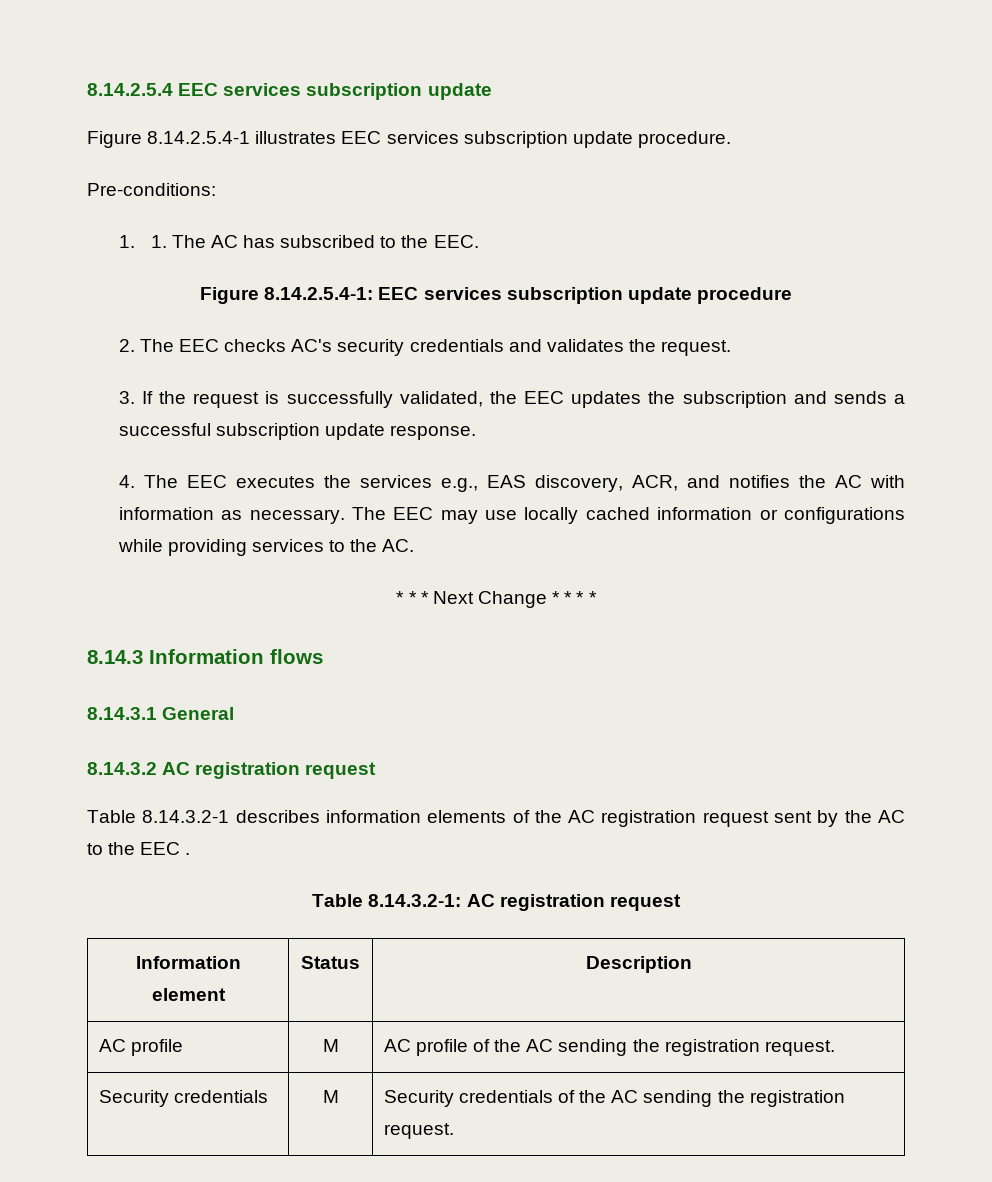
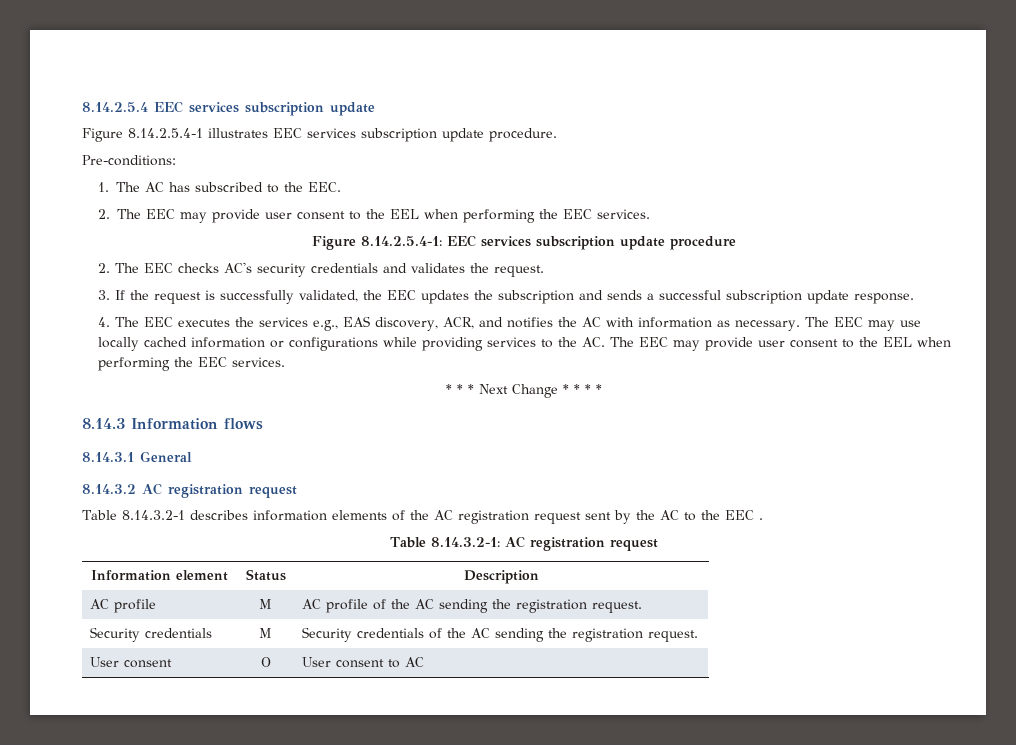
[150,235,167,248] 1. -> (110, 187) none
(479, 241) none -> [98,209,651,223] // 2. The EEC may provide user consent to the EEL when performing the EEC services.
(415, 545) none -> [610,337,952,351] [98,357,286,371] The EEC may provide user consent to the EEL when performing the EEC services.
(454, 1131) none -> [90,657,173,668] [260,657,271,667] [302,657,425,668] // User consent | O | User consent to AC

